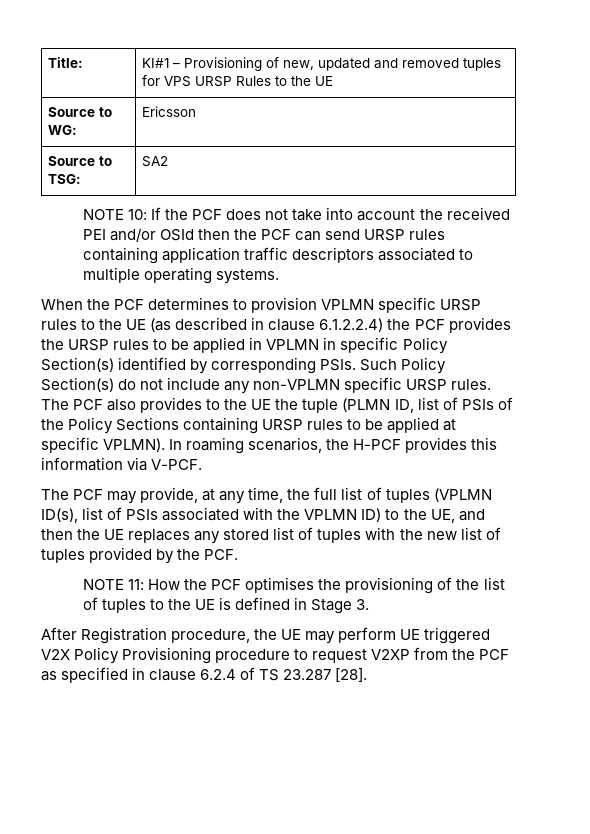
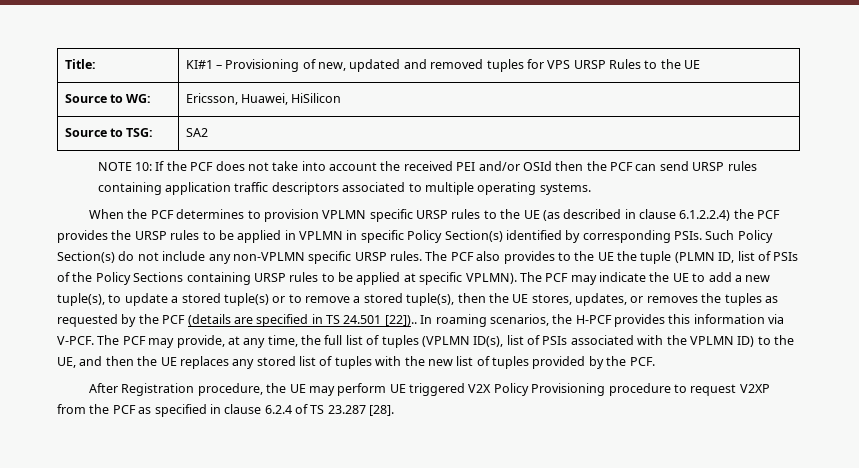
[142,106,197,117] Ericsson -> [185,93,342,105] Ericsson, Huawei, HiSilicon
(166, 445) none -> [519,272,771,285] [57,293,778,306] [57,314,417,327] The PCF may indicate the UE to add a new tuple(s), to update a stored tuple(s) or to remove a stored tuple(s), then the UE stores, updates, or removes the tuples as requested by the PCF (details are specified in TS 24.501 [22])..
(203, 464) // -> (94, 340) none
[83,577,505,594] [83,597,370,614] // NOTE 11: How the PCF optimises the provisioning of the list of tuples to the UE is defined in Stage 3. -> (655, 361) none

